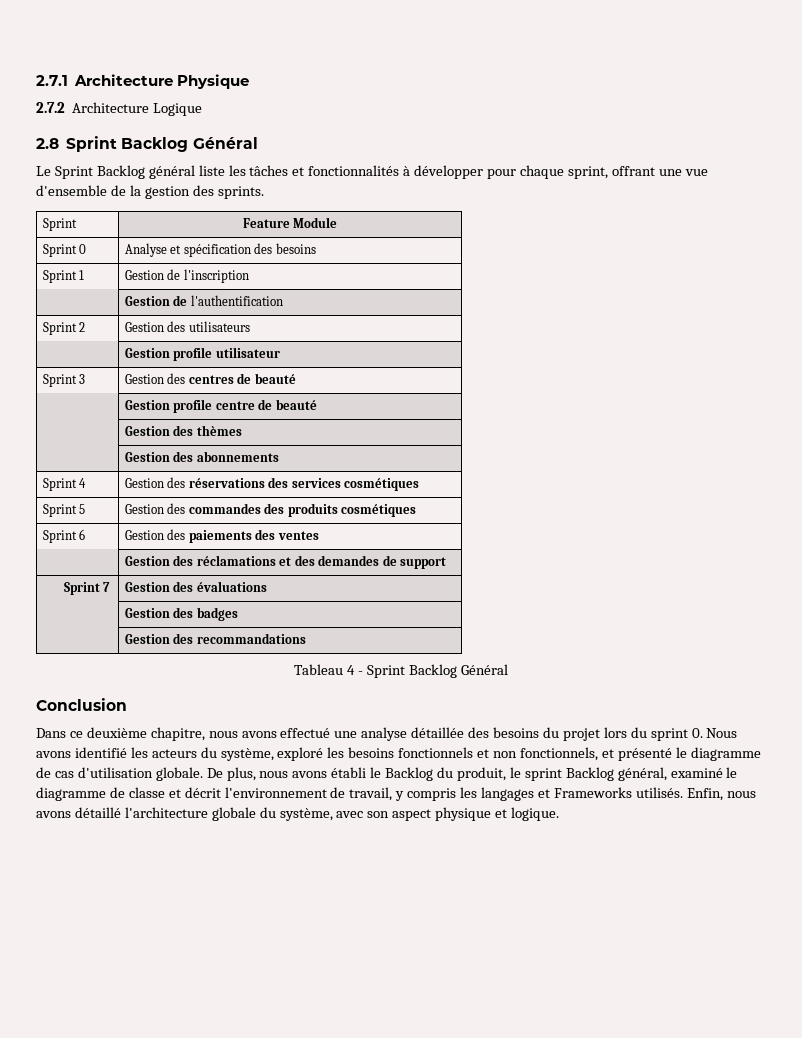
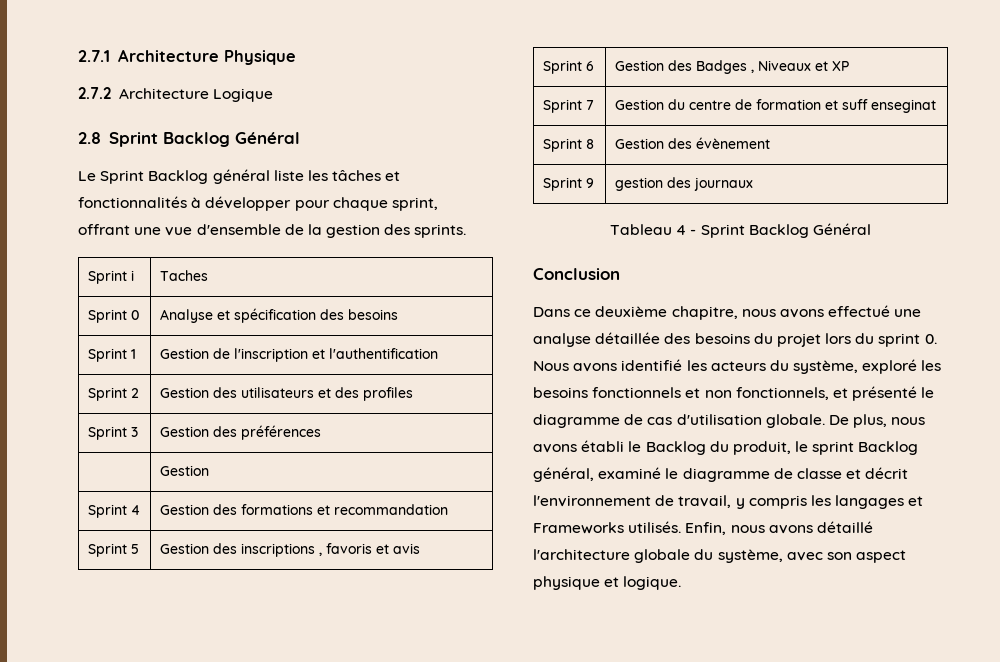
[242,217,338,228] | Feature Module -> [130,270,134,281] [159,270,208,281] i | Taches
[124,295,188,306] // | Gestion de -> [311,349,325,359] et
[124,347,280,361] // | Gestion profile utilisateur -> [317,387,413,401] et des profiles
[188,373,296,384] [124,399,317,413] [124,425,242,436] [124,451,279,462] centres de beauté // | Gestion profile centre de beauté // | Gestion des thèmes // | Gestion des abonnements -> [240,425,321,440] [159,465,209,476] préférences // | Gestion
[188,477,420,491] réservations des services cosmétiques -> [240,504,448,515] formations et recommandation
[188,503,417,517] commandes des produits cosmétiques -> [240,543,420,557] inscriptions , favoris et avis
[188,529,319,543] [124,555,447,569] [63,582,111,595] [124,581,267,592] [124,607,238,621] [124,633,306,644] paiements des ventes // | Gestion des réclamations et des demandes de support // Sprint 7 | Gestion des évaluations // | Gestion des badges // | Gestion des recommandations -> [695,60,849,74] [542,99,594,113] [614,99,936,113] [542,138,594,152] [614,137,770,149] [542,177,594,191] [614,177,753,191] Badges , Niveaux et XP // Sprint 7 | Gestion du centre de formation et suff enseginat // Sprint 8 | Gestion des évènement // Sprint 9 | gestion des journaux

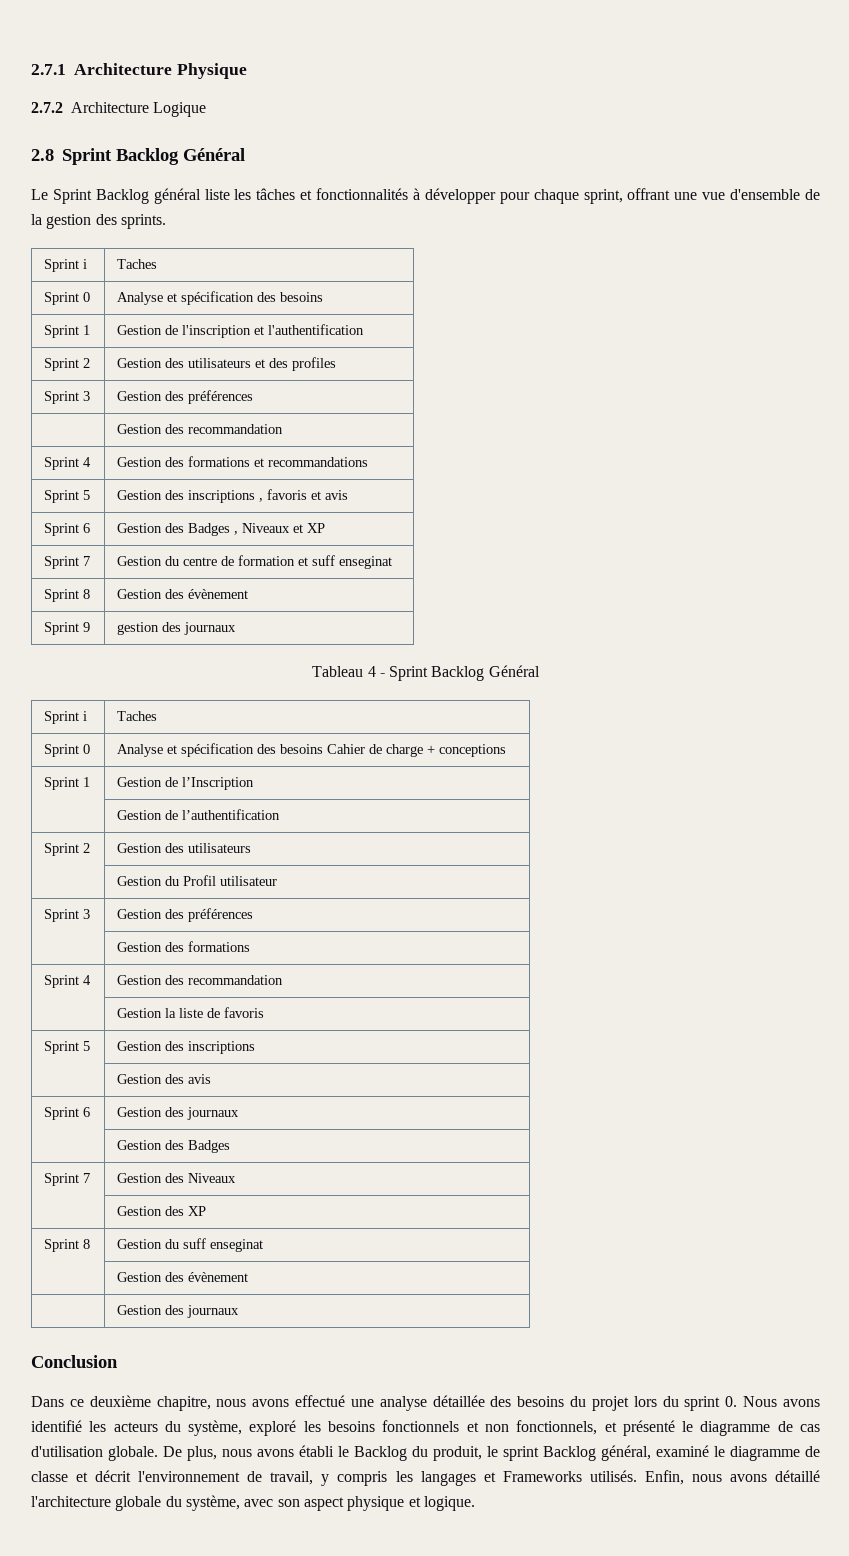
(209, 470) none -> [164,424,283,434] des recommandation
[333,504,448,515] recommandation -> [267,457,368,467] recommandations
(871, 229) none -> [43,711,87,724] [116,711,157,721] [43,744,90,757] [116,743,506,757] [43,777,90,790] [116,777,254,790] [116,809,280,820] [43,843,90,856] [116,843,251,853] [116,875,277,886] [43,909,90,922] [116,908,253,922] [116,941,250,952] [43,975,91,988] [116,975,283,985] [116,1007,264,1018] [43,1041,90,1054] [116,1041,255,1054] [116,1074,211,1084] [43,1107,90,1120] [116,1107,239,1120] [116,1140,230,1153] [43,1173,90,1186] [116,1173,236,1183] [116,1206,206,1216] [43,1239,90,1252] [116,1238,263,1252] [116,1272,248,1282] [116,1305,239,1318] // Sprint i | Taches // Sprint 0 | Analyse et spécification des besoins Cahier de charge + conceptions // Sprint 1 | Gestion de l’Inscription // | Gestion de l’authentification // Sprint 2 | Gestion des utilisateurs // | Gestion du Profil utilisateur // Sprint 3 | Gestion des préférences // | Gestion des formations // Sprint 4 | Gestion des recommandation // | Gestion la liste de favoris // Sprint 5 | Gestion des inscriptions // | Gestion des avis // Sprint 6 | Gestion des journaux // | Gestion des Badges // Sprint 7 | Gestion des Niveaux // | Gestion des XP // Sprint 8 | Gestion du suff enseginat // | Gestion des évènement // | Gestion des journaux

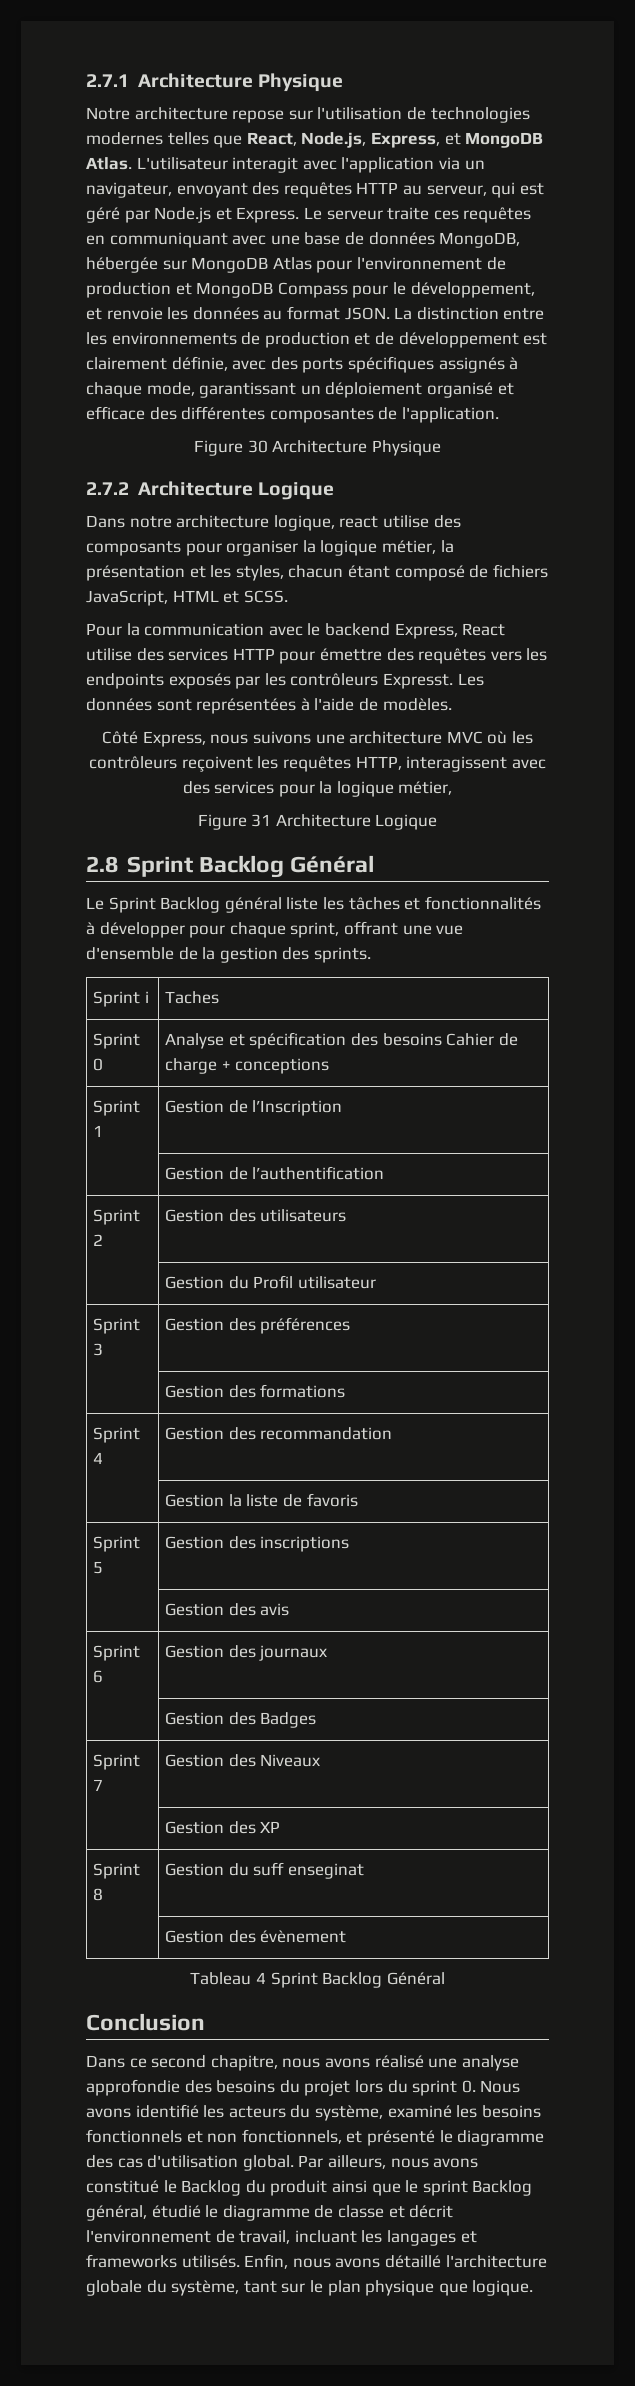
[31,102,63,113] 2.7.2 -> [86,107,530,123] [86,132,544,148] [86,157,485,173] [86,182,544,198] [86,207,532,223] [86,232,521,248] [86,257,506,273] [86,282,535,298] [86,306,545,320] [86,332,548,348] [86,356,519,373] [86,382,514,398] [86,406,499,423] [194,440,441,456] [86,481,334,500] [86,515,461,531] [86,540,454,556] [86,564,548,581] [86,590,288,606] [86,623,506,639] [86,648,548,664] [86,673,484,689] [86,698,452,714] [102,731,533,747] [89,756,546,772] [182,781,453,797] [197,814,272,830] Notre architecture repose sur l'utilisation de technologies modernes telles que React, Node.js, Express, et MongoDB Atlas. L'utilisateur interagit avec l'application via un navigateur, envoyant des requêtes HTTP au serveur, qui est géré par Node.js et Express. Le serveur traite ces requêtes en communiquant avec une base de données MongoDB, hébergée sur MongoDB Atlas pour l'environnement de production et MongoDB Compass pour le développement, et renvoie les données au format JSON. La distinction entre les environnements de production et de développement est clairement définie, avec des ports spécifiques assignés à chaque mode, garantissant un déploiement organisé et efficace des différentes composantes de l'application. // Figure 30 Architecture Physique // 2.7.2 Architecture Logique // Dans notre architecture logique, react utilise des composants pour organiser la logique métier, la présentation et les styles, chacun étant composé de fichiers JavaScript, HTML et SCSS. // Pour la communication avec le backend Express, React utilise des services HTTP pour émettre des requêtes vers les endpoints exposés par les contrôleurs Expresst. Les données sont représentées à l'aide de modèles. // Côté Express, nous suivons une architecture MVC où les contrôleurs reçoivent les requêtes HTTP, interagissent avec des services pour la logique métier, // Figure 31
[43,325,90,338] [116,324,364,338] [43,358,90,371] [116,357,336,371] [43,391,90,404] [116,390,253,404] [116,424,283,434] [43,457,91,470] [116,456,368,467] [43,490,90,503] [116,489,348,503] [43,523,90,536] [116,523,325,536] [43,556,90,569] [116,555,392,569] [43,589,90,602] [116,589,248,599] [43,622,90,635] [116,622,236,635] [312,665,540,681] [43,711,87,724] [116,711,157,721] [43,744,90,757] [116,743,323,757] // Sprint 1 | Gestion de l'inscription et l'authentification // Sprint 2 | Gestion des utilisateurs et des profiles // Sprint 3 | Gestion des préférences // | Gestion des recommandation // Sprint 4 | Gestion des formations et recommandations // Sprint 5 | Gestion des inscriptions , favoris et avis // Sprint 6 | Gestion des Badges , Niveaux et XP // Sprint 7 | Gestion du centre de formation et suff enseginat // Sprint 8 | Gestion des évènement // Sprint 9 | gestion des journaux // Tableau 4 - Sprint Backlog Général // Sprint i | Taches // Sprint 0 | Analyse et spécification des besoins -> (442, 1039) none
[116,1305,239,1318] // | Gestion des journaux -> [190,1972,445,1988] // Tableau 4 Sprint Backlog Général
[89,1395,151,1407] deuxième -> [151,2055,207,2068] second
[295,1395,346,1407] effectué -> [374,2055,424,2068] réalisé
[432,1395,485,1407] détaillée -> [86,2079,180,2096] approfondie
[249,1420,297,1436] exploré -> [387,2105,452,2118] examiné
[777,1421,793,1432] de -> [86,2155,113,2168] des
[108,1445,334,1461] globale. De plus, nous avons établi -> [242,2155,479,2171] [86,2180,159,2193] global. Par ailleurs, nous avons constitué
[433,1446,482,1461] produit, -> [270,2180,401,2196] produit ainsi que
[656,1445,709,1457] examiné -> [151,2205,201,2218] étudié
[321,1471,388,1486] y compris -> [294,2230,357,2243] incluant
[502,1471,582,1482] Frameworks -> [86,2254,177,2268] frameworks
[244,1496,421,1511] avec son aspect physique et -> [243,2280,468,2296] tant sur le plan physique que

